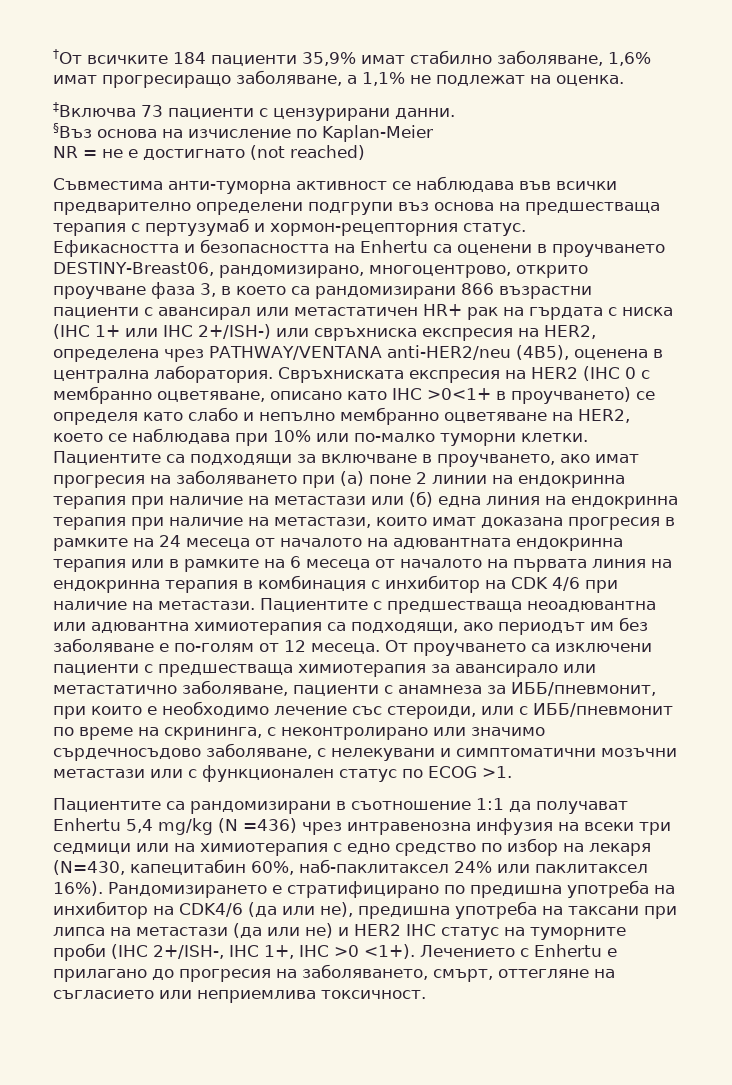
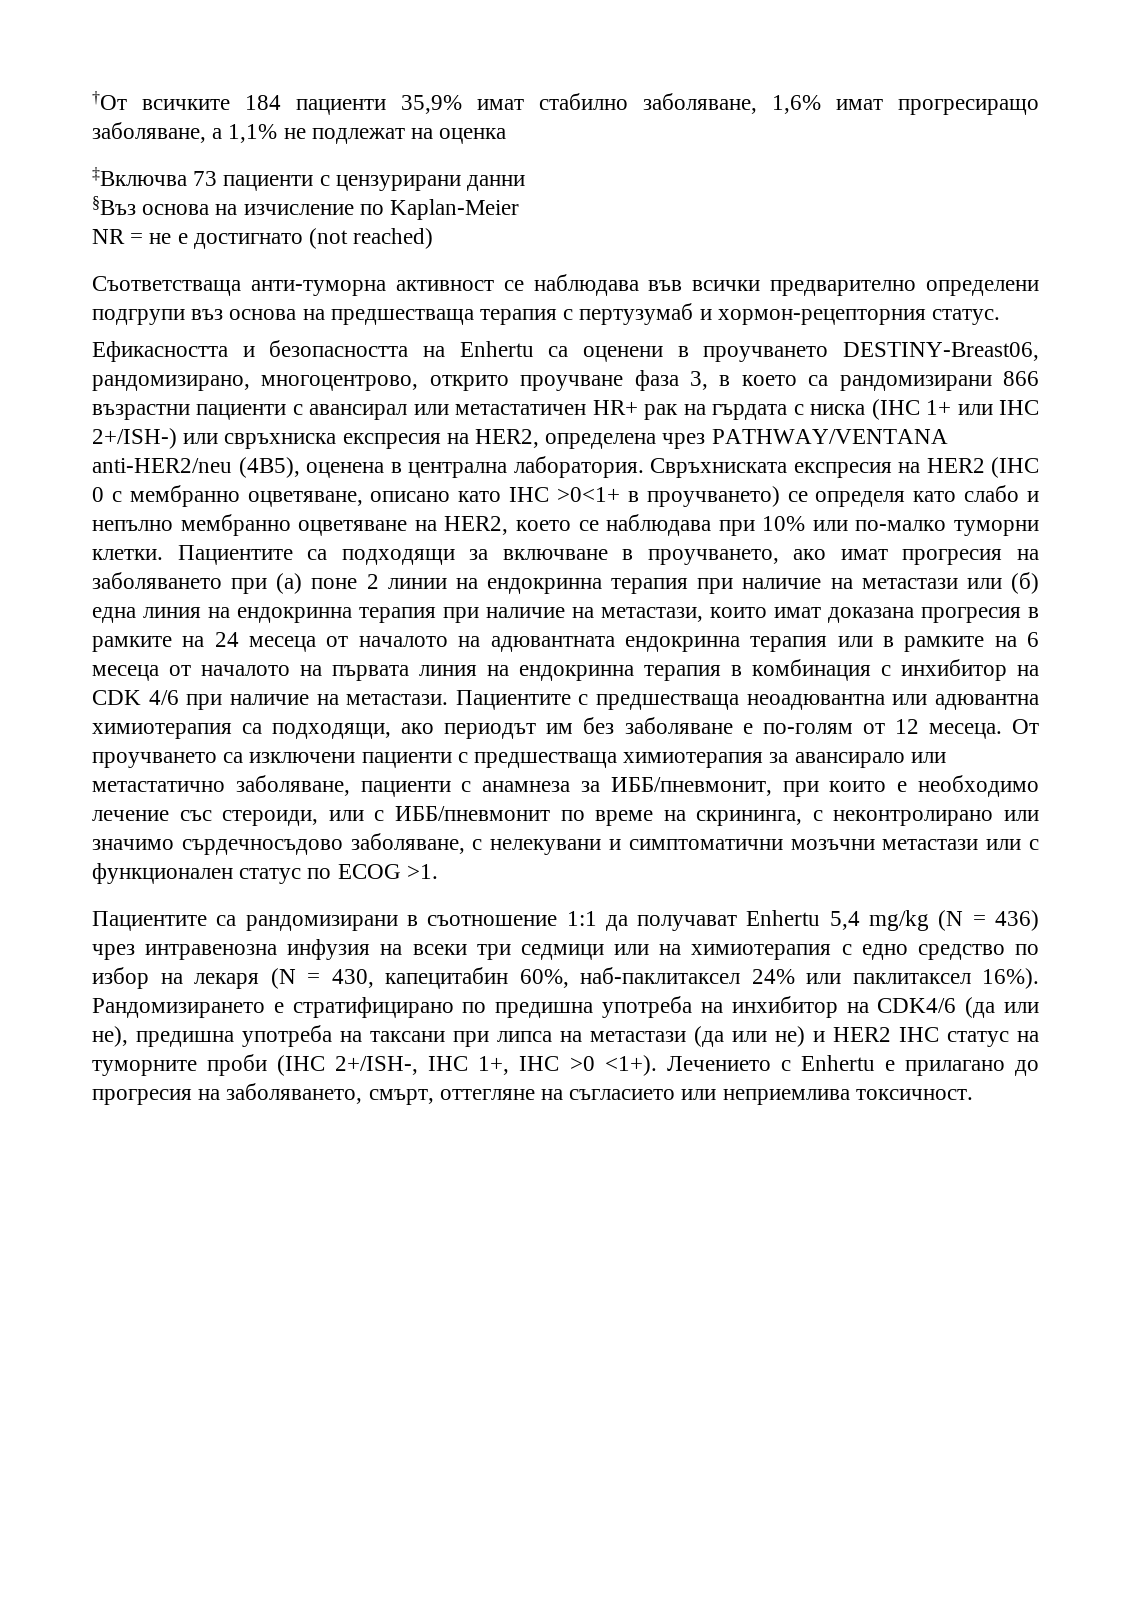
[556,75,624,86] оценка. -> [439,128,507,144] оценка
[395,108,455,119] данни. -> [467,175,526,191] данни
[53,178,163,190] Съвместима -> [92,276,241,296] Съответстваща
[243,818,297,833] =436) -> [972,910,1039,931] = 436)
[53,860,125,875] (N=430, -> [270,968,374,989] (N = 430,

